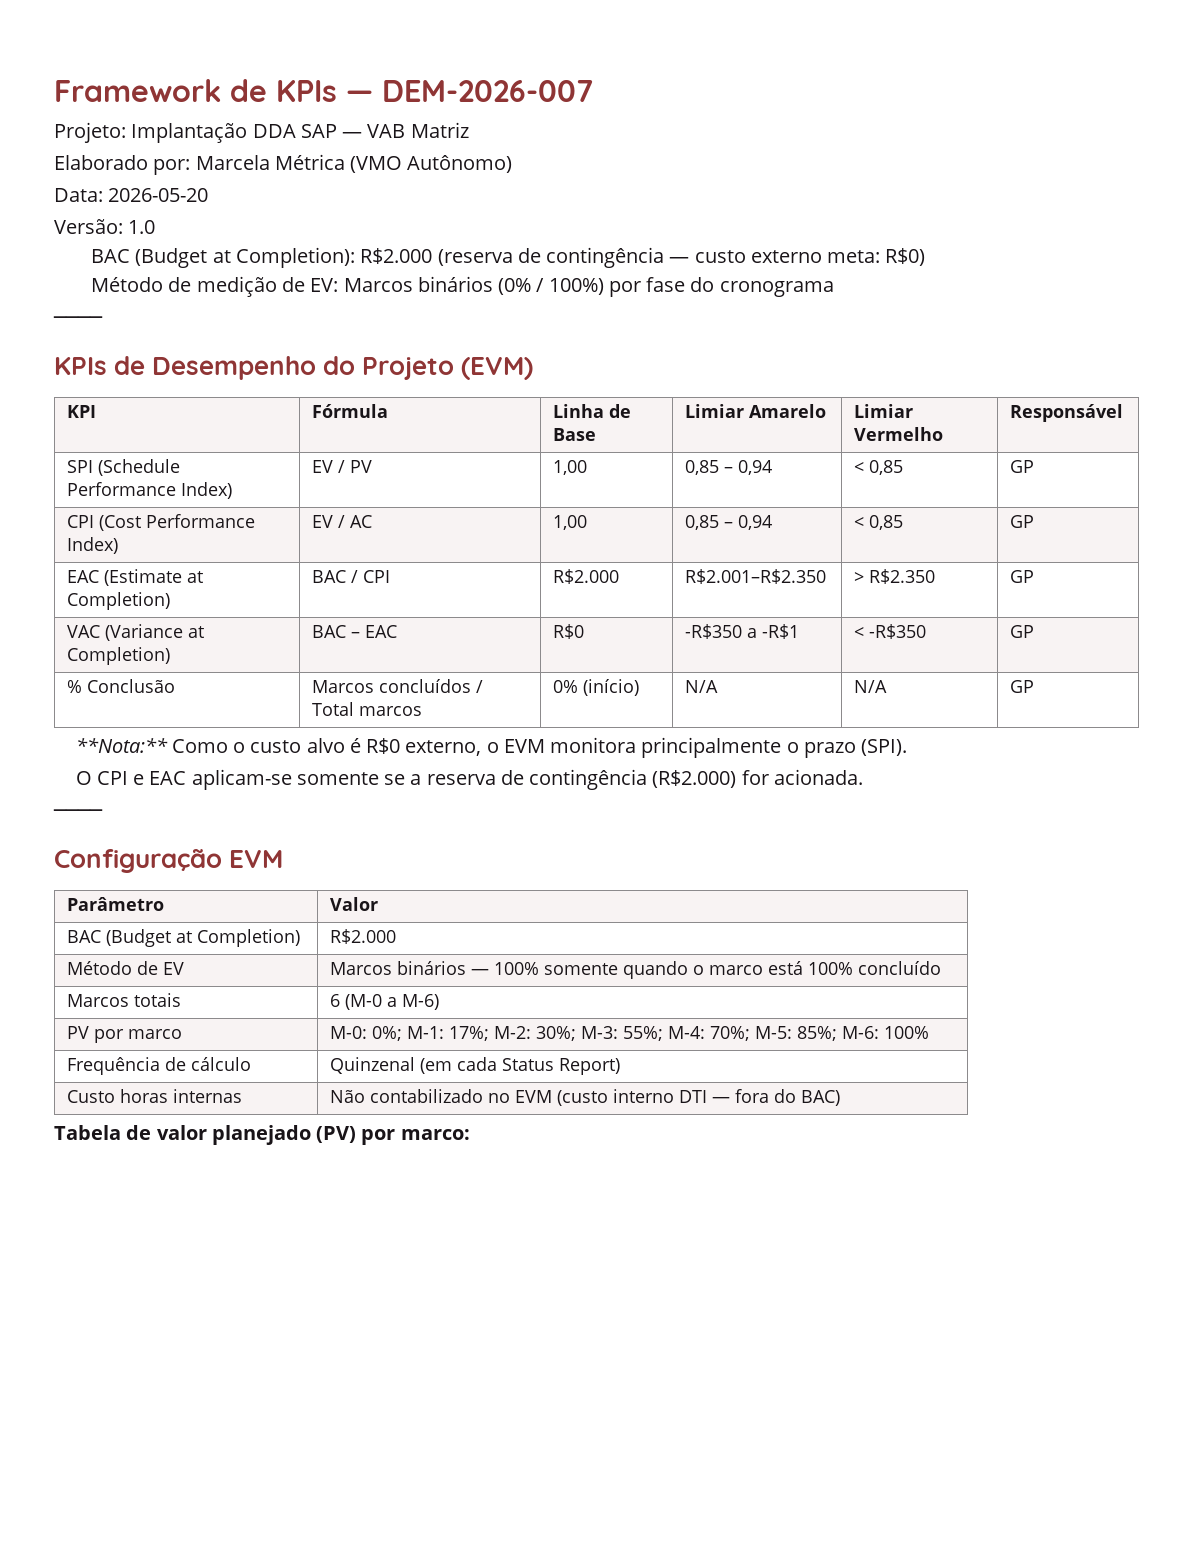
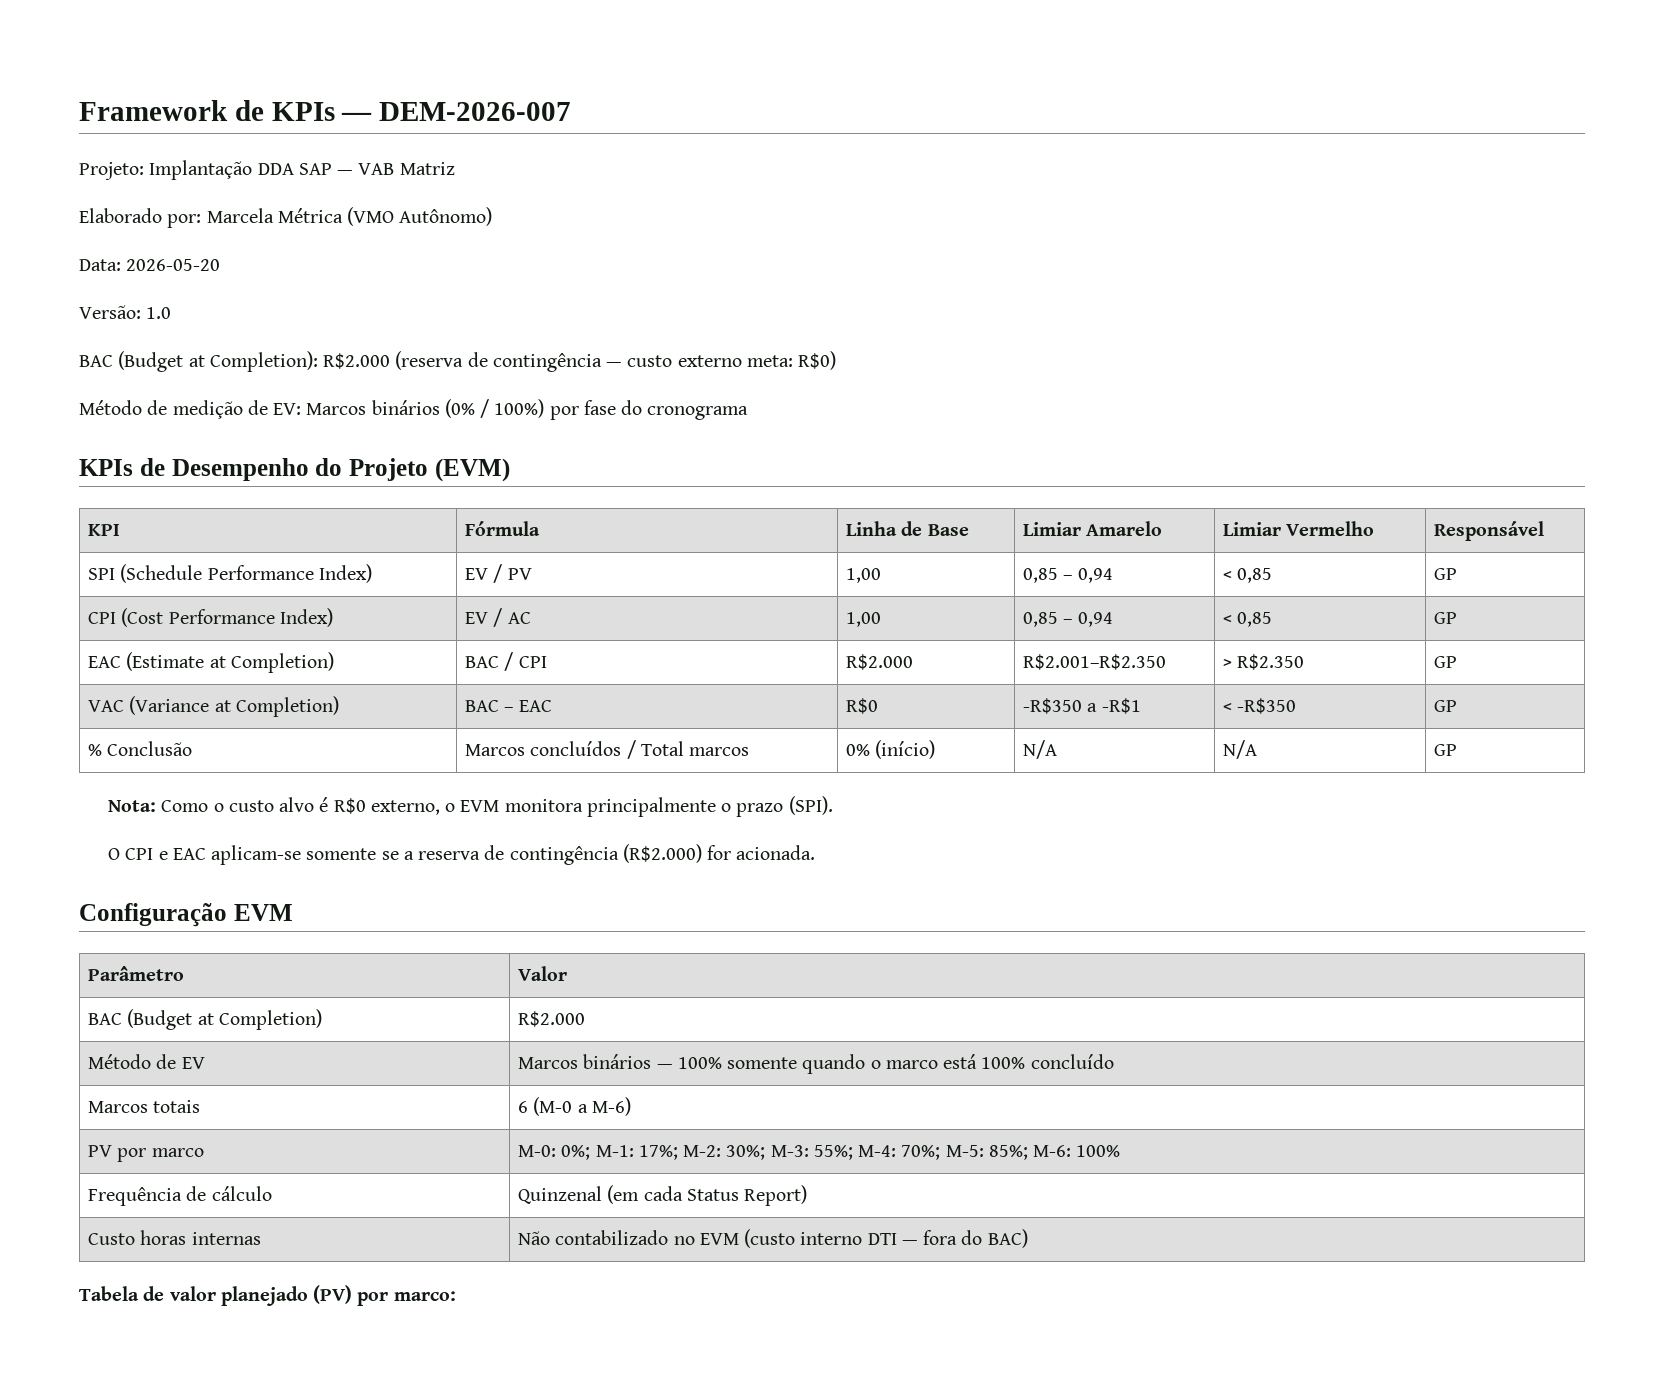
[53,316,103,324] // ──── -> (749, 413) none
[75,738,168,753] **Nota:** -> [107,800,156,812] Nota:
[53,809,103,817] // ──── -> (816, 852) none

